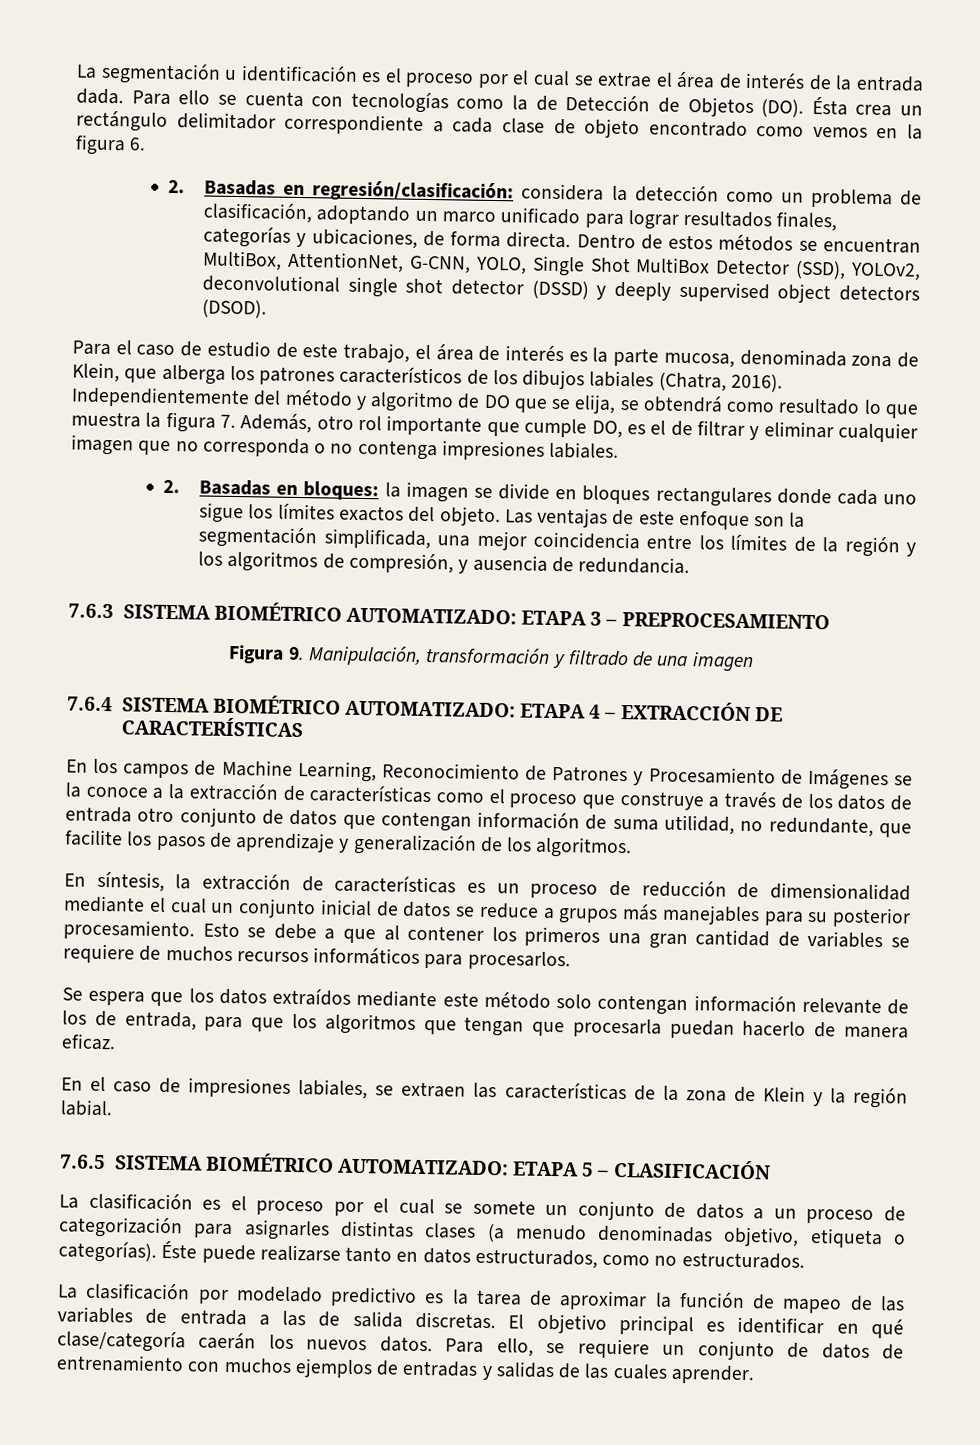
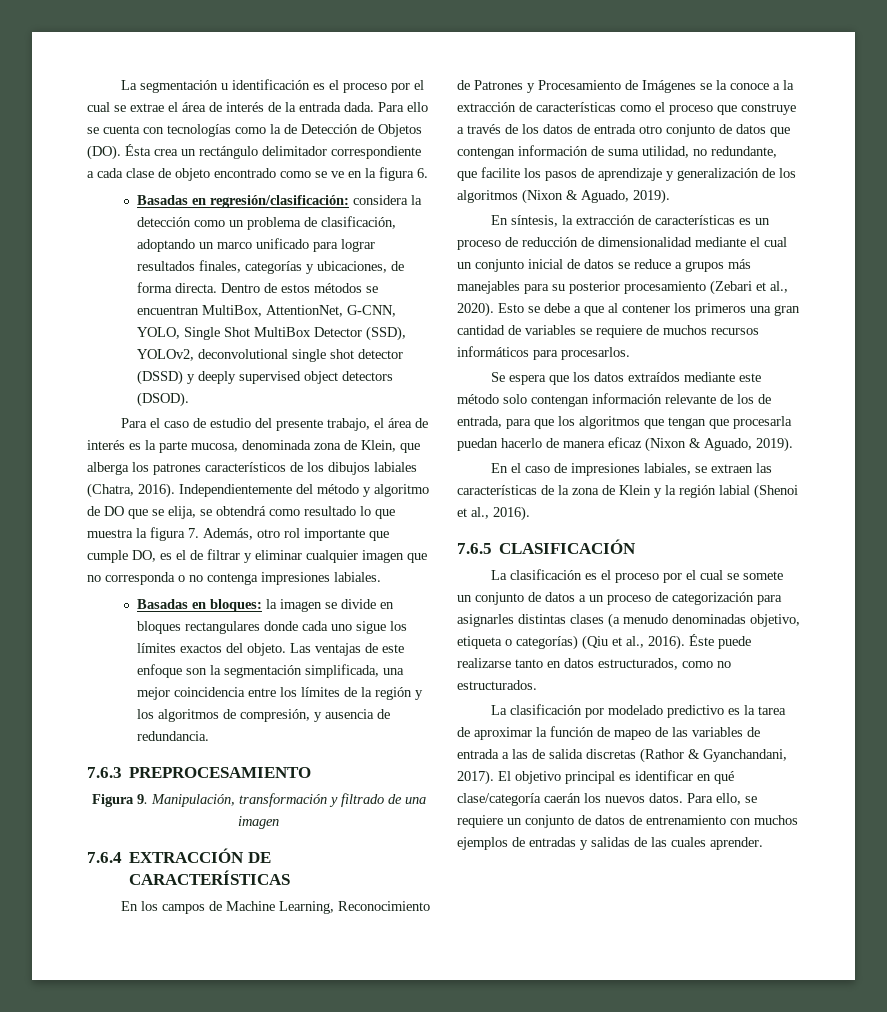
[812,126,868,138] vemos -> [315,171,344,178] se ve
[168,179,186,194] 2. -> (428, 173) none
[275,342,339,358] de este -> [254,418,323,431] del presente
[163,479,181,494] 2. -> (381, 577) none
[122,601,618,626] SISTEMA BIOMÉTRICO AUTOMATIZADO: ETAPA 3 – -> (122, 772) none
[121,694,617,719] SISTEMA BIOMÉTRICO AUTOMATIZADO: ETAPA 4 – -> (122, 857) none
[535,836,633,859] algoritmos. -> [457,189,670,204] algoritmos (Nixon & Aguado, 2019).
[63,919,195,941] procesamiento. -> [624,280,788,295] [457,302,494,317] procesamiento (Zebari et al., 2020).
[61,1033,116,1051] eficaz. -> [608,437,793,452] eficaz (Nixon & Aguado, 2019).
[60,1099,113,1117] [60,1152,610,1177] labial. // 7.6.5 SISTEMA BIOMÉTRICO AUTOMATIZADO: ETAPA 5 – -> [719,484,798,499] [457,506,530,521] [457,543,492,554] labial (Shenoi et al., 2016). // 7.6.5
[58,1241,157,1263] categorías). -> [516,635,685,650] categorías) (Qiu et al., 2016).
[414,1311,496,1330] discretas. -> [586,748,787,763] [457,770,494,785] discretas (Rathor & Gyanchandani, 2017).

